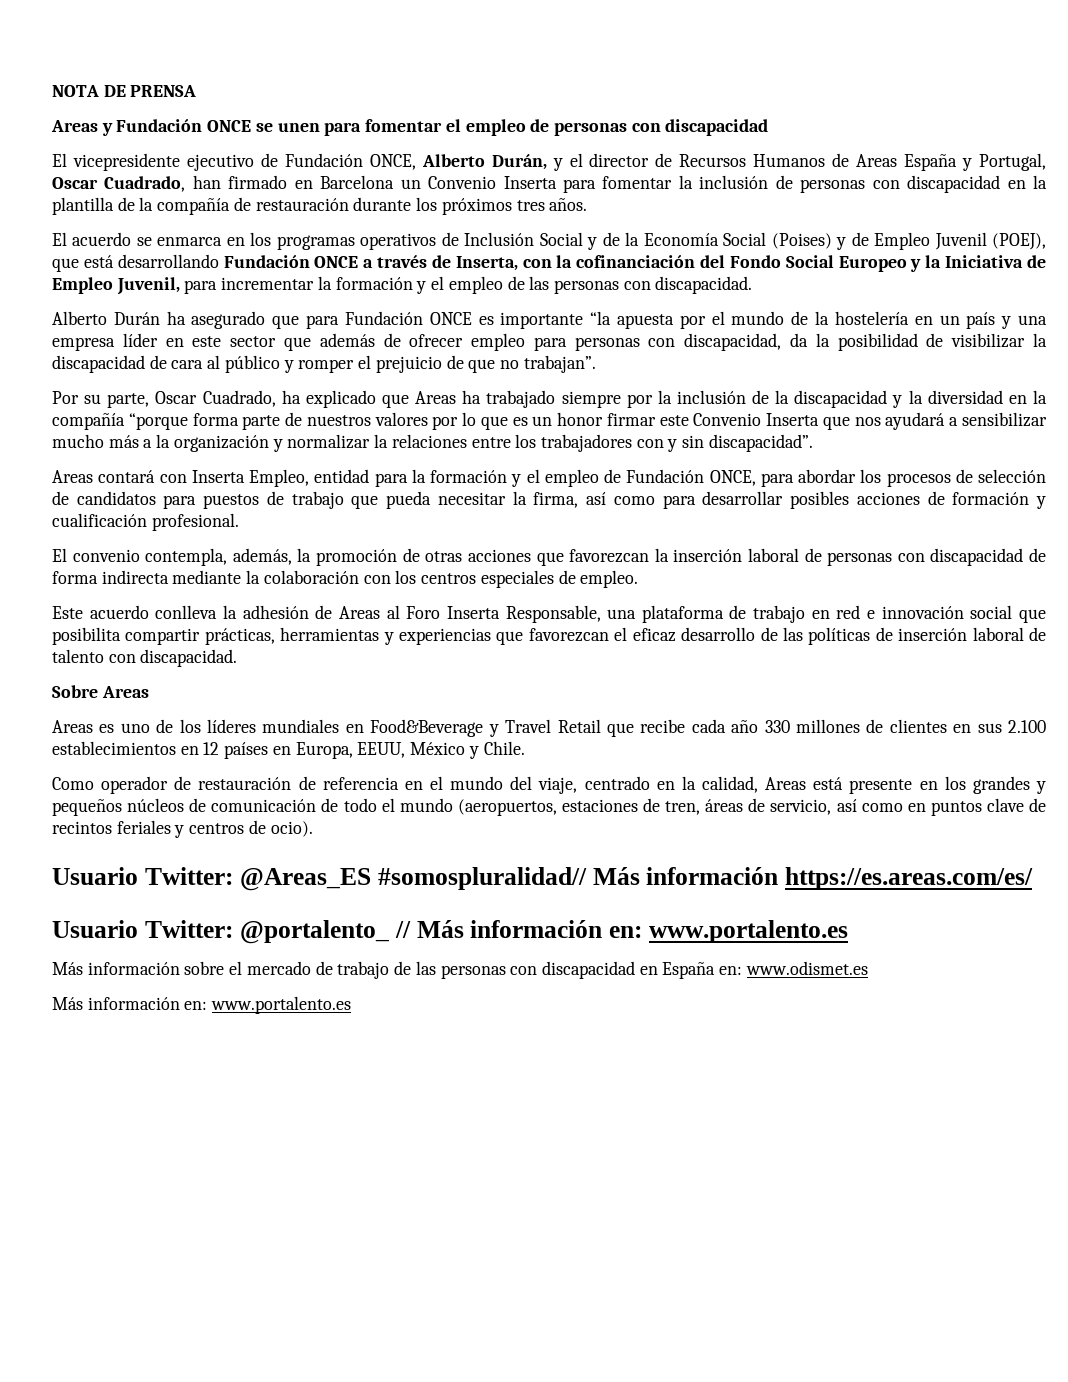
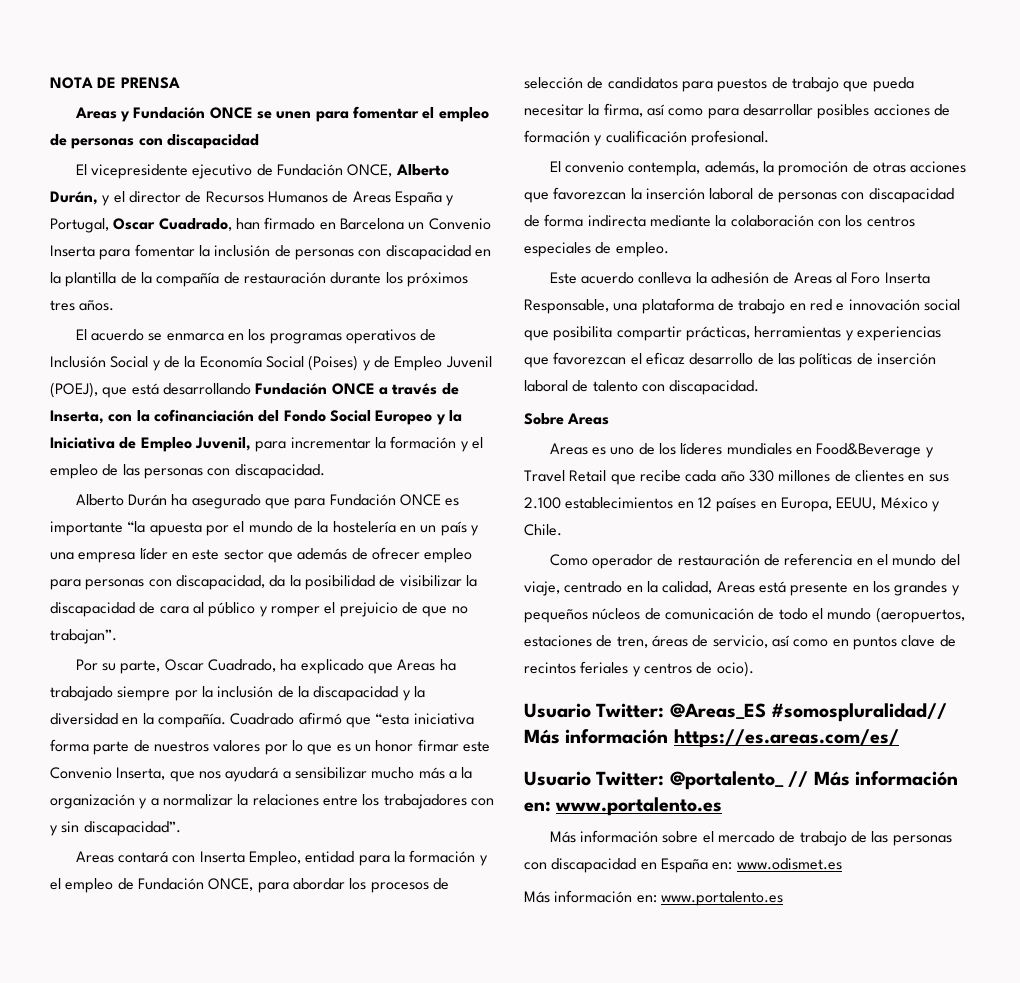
[52,413,188,430] compañía “porque -> [157,712,474,728] compañía. Cuadrado afirmó que “esta iniciativa
[766,413,820,426] Inserta -> [116,767,166,780] Inserta,
(283, 445) none -> [150,798,159,806] a

